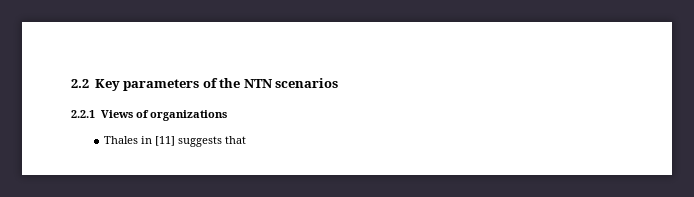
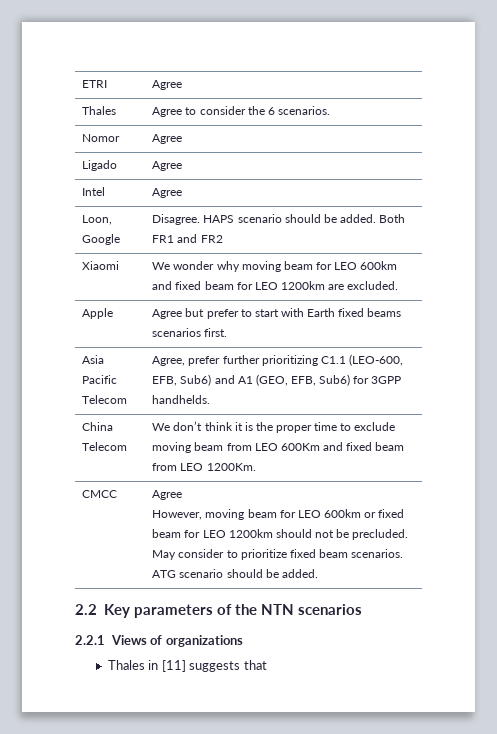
(71, 83) none -> [82,80,108,88] [152,80,183,90] [82,106,117,115] [152,106,330,117] [82,134,121,142] [152,134,183,144] [82,160,118,171] [152,161,183,171] [82,187,106,196] [152,188,183,198] [82,215,113,225] [82,234,121,245] [152,214,405,225] [152,234,223,243] [82,261,120,270] [152,261,398,272] [152,281,399,290] [82,308,114,319] [152,308,402,319] [152,328,228,337] [82,355,105,364] [82,375,118,384] [82,395,128,404] [152,354,403,366] [152,374,402,386] [152,395,211,404] [82,422,114,431] [82,442,128,451] [152,421,396,433] [152,442,405,453] [152,463,256,471] [82,490,118,498] [152,490,183,500] [152,509,405,520] [152,529,409,540] [152,549,403,560] [152,569,318,578] ETRI | Agree // Thales | Agree to consider the 6 scenarios. // Nomor | Agree // Ligado | Agree // Intel | Agree // Loon, Google | Disagree. HAPS scenario should be added. Both FR1 and FR2 // Xiaomi | We wonder why moving beam for LEO 600km and fixed beam for LEO 1200km are excluded. // Apple | Agree but prefer to start with Earth fixed beams scenarios first. // Asia Pacific Telecom | Agree, prefer further prioritizing C1.1 (LEO-600, EFB, Sub6) and A1 (GEO, EFB, Sub6) for 3GPP handhelds. // China Telecom | We don’t think it is the proper time to exclude moving beam from LEO 600Km and fixed beam from LEO 1200Km. // CMCC | Agree // However, moving beam for LEO 600km or fixed beam for LEO 1200km should not be precluded. May consider to prioritize fixed beam scenarios. ATG scenario should be added. //

